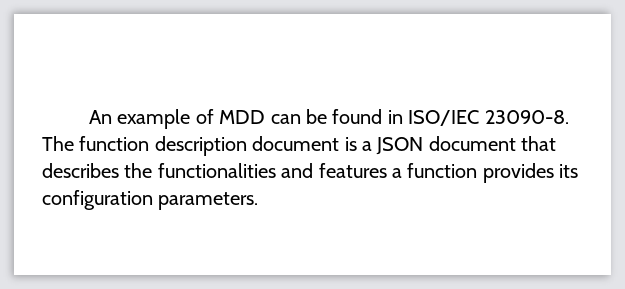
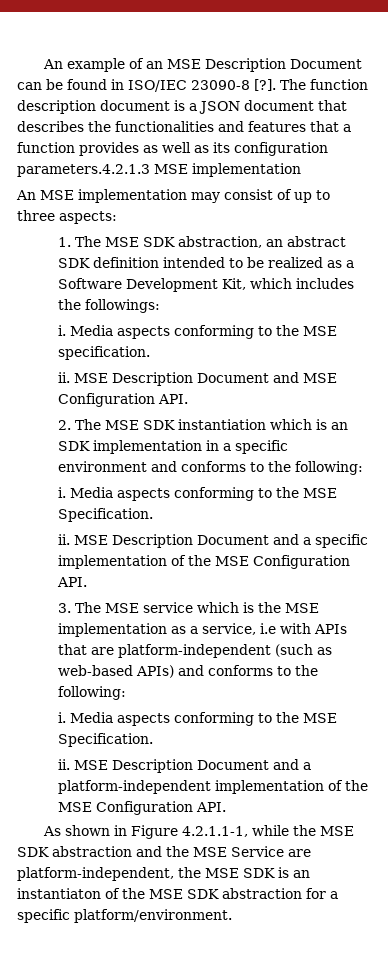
[219,110,266,124] MDD -> [145,58,362,72] an MSE Description Document
[484,110,569,124] 23090-8. -> [191,79,276,91] 23090-8 [?].
(387, 170) none -> [310,121,339,132] that
[559,164,579,178] [42,190,259,210] its configuration parameters. -> [143,142,328,156] [17,163,301,177] [16,189,330,203] [17,210,117,224] [58,236,347,248] [58,257,355,268] [58,278,355,292] [58,299,161,313] [58,325,338,339] [58,346,151,360] [58,372,338,386] [58,393,189,407] [58,419,349,430] [58,440,289,454] [58,461,364,475] [58,487,338,501] [58,508,154,522] [58,534,369,548] [58,555,351,569] [57,577,88,587] [58,602,320,613] [58,623,348,637] [58,644,333,658] [58,665,319,678] [58,686,127,700] [58,712,338,726] [58,733,154,747] [58,759,312,773] [58,780,369,794] [58,801,227,815] [42,825,354,839] [17,846,311,857] [17,867,310,881] [17,888,338,899] [17,909,232,923] as well as its configuration parameters.4.2.1.3 MSE implementation // An MSE implementation may consist of up to three aspects: // 1. The MSE SDK abstraction, an abstract SDK definition intended to be realized as a Software Development Kit, which includes the followings: // i. Media aspects conforming to the MSE specification. // ii. MSE Description Document and MSE Configuration API. // 2. The MSE SDK instantiation which is an SDK implementation in a specific environment and conforms to the following: // i. Media aspects conforming to the MSE Specification. // ii. MSE Description Document and a specific implementation of the MSE Configuration API. // 3. The MSE service which is the MSE implementation as a service, i.e with APIs that are platform-independent (such as web-based APIs) and conforms to the following: // i. Media aspects conforming to the MSE Specification. // ii. MSE Description Document and a platform-independent implementation of the MSE Configuration API. // As shown in Figure 4.2.1.1-1, while the MSE SDK abstraction and the MSE Service are platform-independent, the MSE SDK is an instantiaton of the MSE SDK abstraction for a specific platform/environment.

